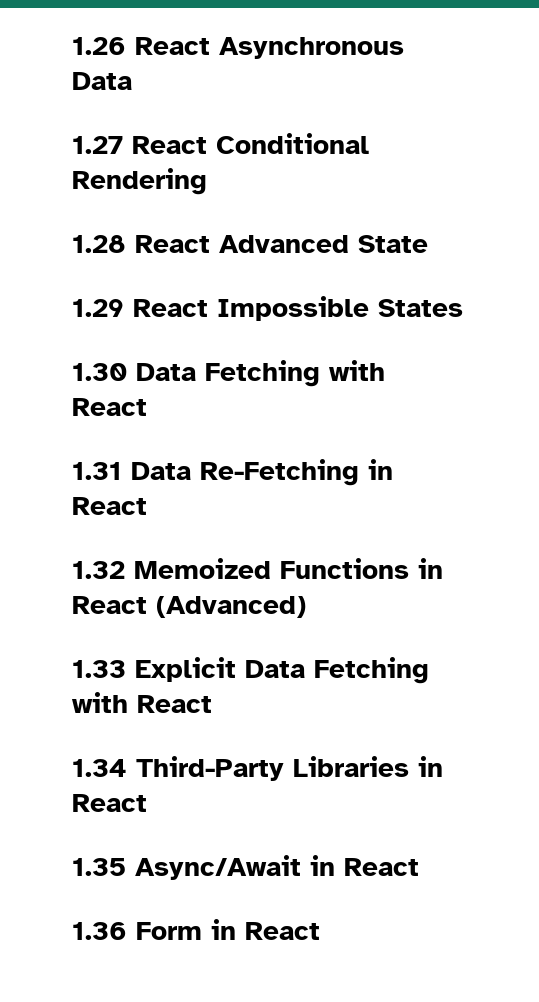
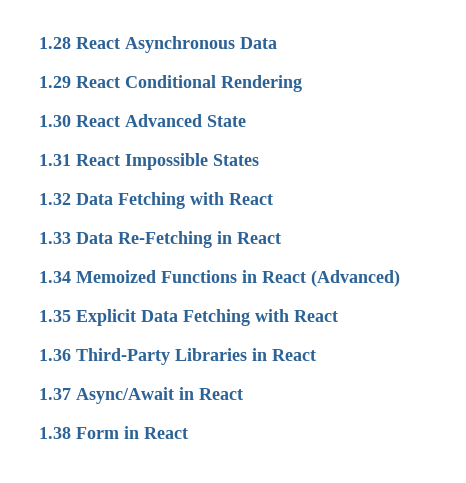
[72,37,126,55] 1.26 -> [39,37,71,49] 1.28
[72,136,123,154] 1.27 -> [39,76,71,88] 1.29
[72,235,126,253] 1.28 -> [39,115,71,127] 1.30
[72,299,124,317] 1.29 -> [39,154,71,166] 1.31
[72,360,385,387] [72,398,147,416] [72,462,122,480] 1.30 Data Fetching with React // 1.31 -> [39,192,273,209] [39,232,71,244] 1.32 Data Fetching with React // 1.33
[72,561,125,579] 1.32 -> [39,271,71,283] 1.34
[72,660,126,678] 1.33 -> [39,310,71,322] 1.35
[72,759,127,777] 1.34 -> [39,349,71,361] 1.36
[72,858,126,876] 1.35 -> [39,388,71,400] 1.37
[72,922,127,940] 1.36 -> [39,427,71,439] 1.38

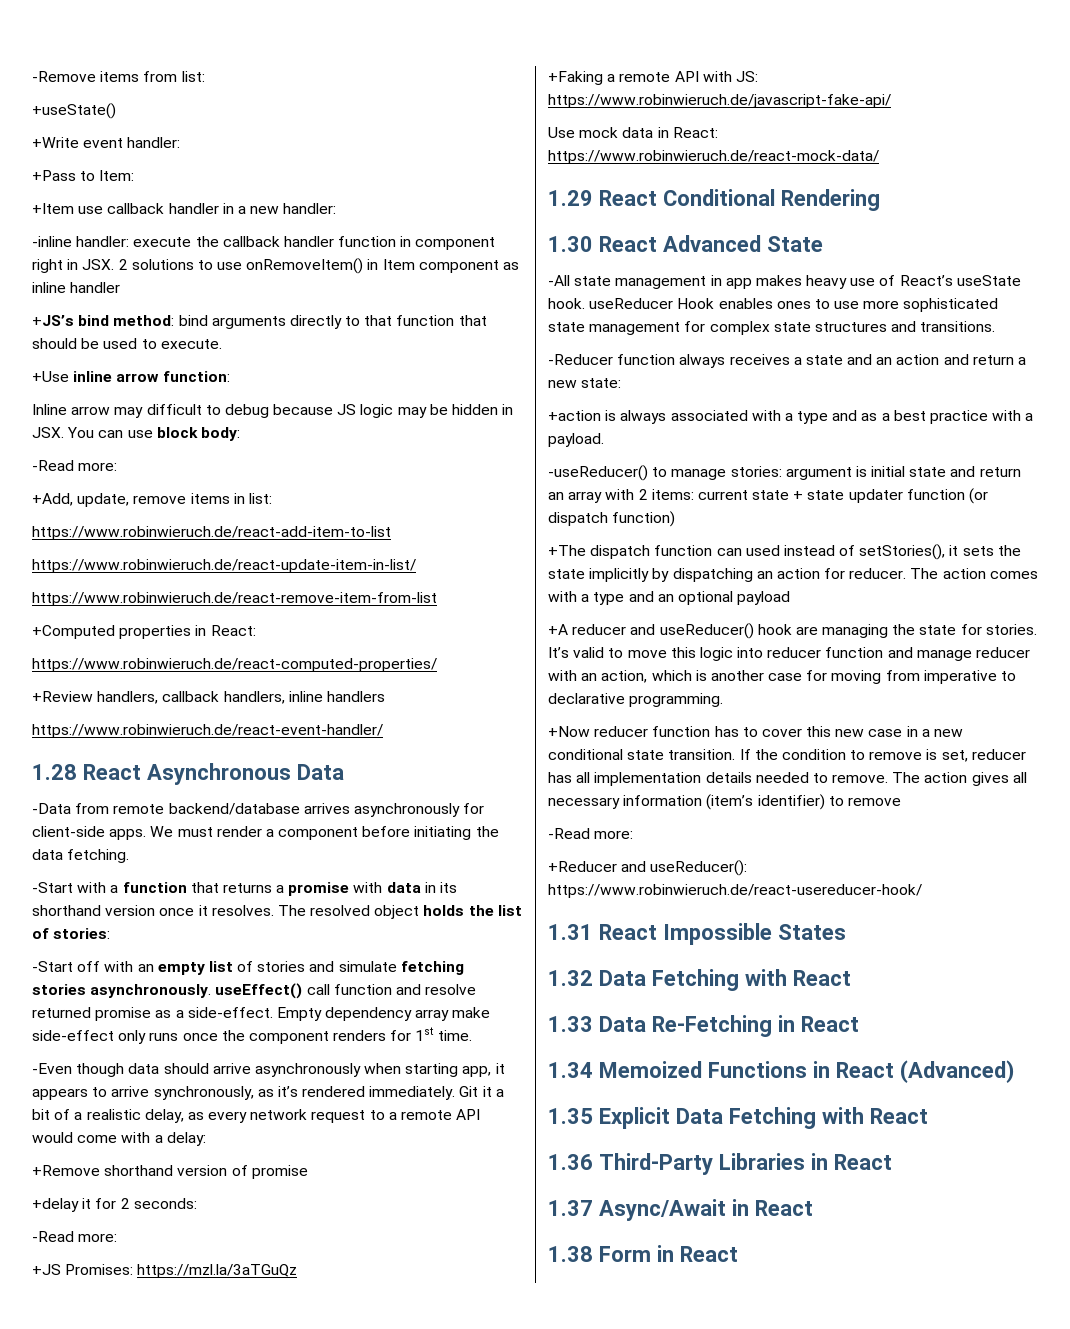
[39,36,277,53] 1.28 React Asynchronous Data -> [32,71,205,82] [32,103,116,119] [32,137,181,148] [32,170,135,181] [32,203,337,214] [32,236,496,250] [32,258,520,274] [32,282,121,293] [32,315,487,329] [32,338,222,349] [32,371,230,382] [32,404,514,418] [32,427,240,441] [32,460,118,471] [32,493,272,507] [32,526,391,540] [32,559,416,573] [32,592,437,606] [32,625,256,639] [32,658,437,672] [32,691,385,704] [32,724,383,738] [32,763,344,785] [32,803,485,817] [32,826,499,840] [32,849,130,863] [32,882,458,896] [32,905,522,919] [32,928,111,939] [32,961,464,975] [32,983,477,999] [32,1007,491,1021] [32,1027,472,1044] [32,1063,505,1077] [32,1086,504,1100] [32,1109,481,1123] [32,1132,206,1146] [32,1165,308,1179] [32,1198,197,1212] [32,1231,118,1242] [32,1264,298,1278] [548,71,758,85] [548,94,891,108] [548,127,718,138] [548,150,879,164] -Remove items from list: // +useState() // +Write event handler: // +Pass to Item: // +Item use callback handler in a new handler: // -inline handler: execute the callback handler function in component right in JSX. 2 solutions to use onRemoveItem() in Item component as inline handler // +JS’s bind method: bind arguments directly to that function that should be used to execute. // +Use inline arrow function: // Inline arrow may difficult to debug because JS logic may be hidden in JSX. You can use block body: // -Read more: // +Add, update, remove items in list: // https://www.robinwieruch.de/react-add-item-to-list // https://www.robinwieruch.de/react-update-item-in-list/ // https://www.robinwieruch.de/react-remove-item-from-list // +Computed properties in React: // https://www.robinwieruch.de/react-computed-properties/ // +Review handlers, callback handlers, inline handlers // https://www.robinwieruch.de/react-event-handler/ // 1.28 React Asynchronous Data // -Data from remote backend/database arrives asynchronously for client-side apps. We must render a component before initiating the data fetching. // -Start with a function that returns a promise with data in its shorthand version once it resolves. The resolved object holds the list of stories: // -Start off with an empty list of stories and simulate fetching stories asynchronously. useEffect() call function and resolve returned promise as a side-effect. Empty dependency array make side-effect only runs once the component renders for 1st time. // -Even though data should arrive asynchronously when starting app, it appears to arrive synchronously, as it’s rendered immediately. Git it a bit of a realistic delay, as every network request to a remote API would come with a delay: // +Remove shorthand version of promise // +delay it for 2 seconds: // -Read more: // +JS Promises: https://mzl.la/3aTGuQz // +Faking a remote API with JS: https://www.robinwieruch.de/javascript-fake-api/ // Use mock data in React: https://www.robinwieruch.de/react-mock-data/
(246, 121) none -> [548,275,1021,289] [548,298,999,312] [548,321,996,335] [548,354,1027,368] [548,378,622,388] [548,410,1034,424] [548,433,604,447] [548,465,1021,481] [548,488,989,504] [548,511,676,527] [548,544,1021,560] [548,568,1038,582] [548,591,791,605] [548,623,1037,639] [548,647,1031,661] [548,670,1017,684] [548,693,724,707] [548,726,964,737] [548,749,1026,762] [548,772,1027,786] [548,794,901,810] [548,828,634,839] [548,860,748,876] [548,884,922,898] // -All state management in app makes heavy use of React’s useState hook. useReducer Hook enables ones to use more sophisticated state management for complex state structures and transitions. // -Reducer function always receives a state and an action and return a new state: // +action is always associated with a type and as a best practice with a payload. // -useReducer() to manage stories: argument is initial state and return an array with 2 items: current state + state updater function (or dispatch function) // +The dispatch function can used instead of setStories(), it sets the state implicitly by dispatching an action for reducer. The action comes with a type and an optional payload // +A reducer and useReducer() hook are managing the state for stories. It’s valid to move this logic into reducer function and manage reducer with an action, which is another case for moving from imperative to declarative programming. // +Now reducer function has to cover this new case in a new conditional state transition. If the condition to remove is set, reducer has all implementation details needed to remove. The action gives all necessary information (item’s identifier) to remove // -Read more: // +Reducer and useReducer(): https://www.robinwieruch.de/react-usereducer-hook/

